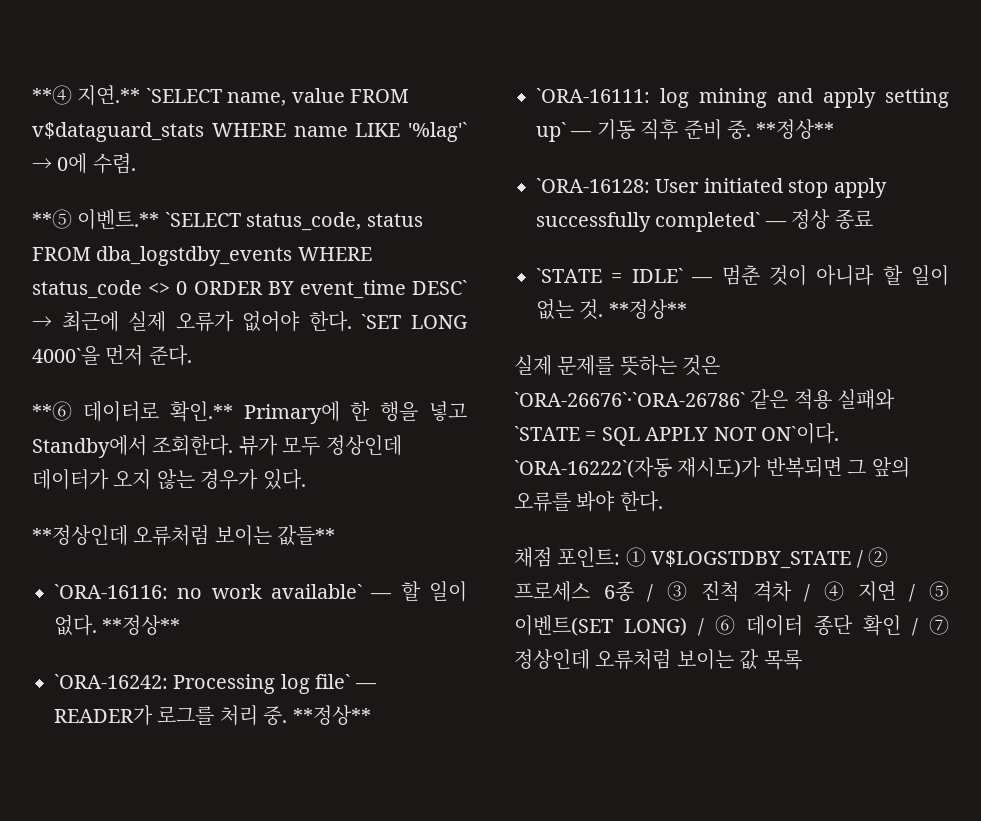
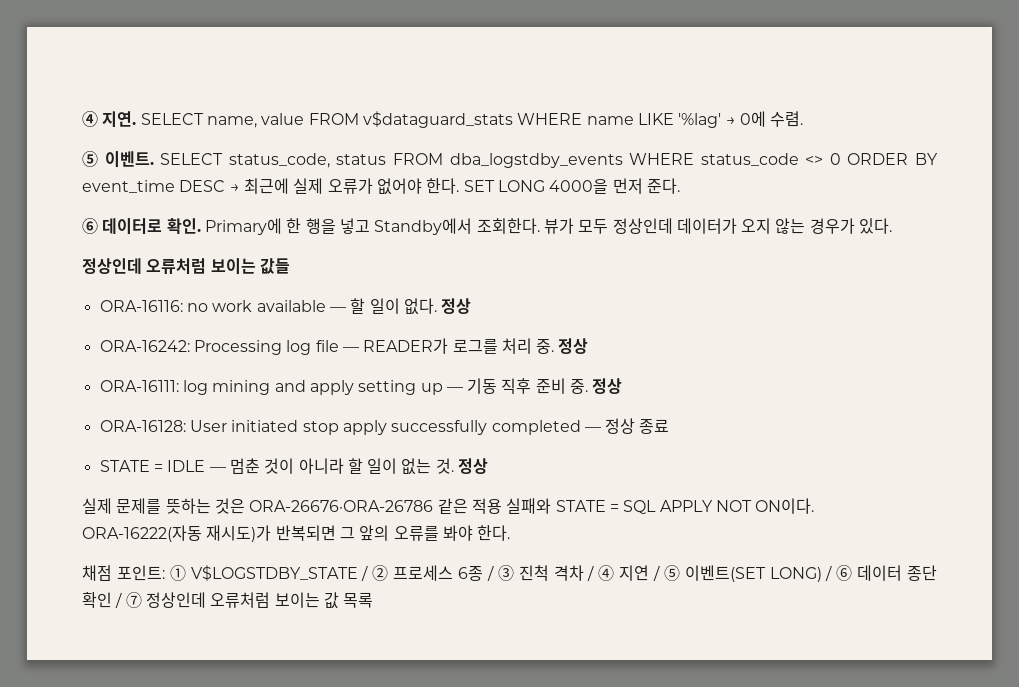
[32,85,222,106] **④ 지연.** `SELECT -> [82,111,204,127] ④ 지연. SELECT
[408,122,467,142] '%lag'` -> [678,113,722,128] '%lag'
[32,209,241,230] **⑤ 이벤트.** `SELECT -> [82,151,224,168] ⑤ 이벤트. SELECT
[412,280,467,295] DESC` -> [179,180,226,192] DESC
[361,314,467,329] [32,346,100,365] `SET LONG 4000`을 -> [463,179,609,194] SET LONG 4000을
[32,401,233,422] **⑥ 데이터로 확인.** -> [82,218,201,235] ⑥ 데이터로 확인.
[32,525,336,546] [54,584,168,599] **정상인데 오류처럼 보이는 값들** // `ORA-16116: -> [82,258,290,275] [99,300,183,312] 정상인데 오류처럼 보이는 값들 // ORA-16116:
[271,584,362,599] available` -> [256,300,326,312] available
[102,615,181,635] [54,674,168,689] **정상** // `ORA-16242: -> [441,298,472,314] [99,340,190,352] 정상 // ORA-16242:
[315,674,351,689] file` -> [315,340,339,352] file
[292,705,371,725] [536,88,650,103] **정상** // `ORA-16111: -> [558,338,589,354] [99,380,179,392] 정상 // ORA-16111:
[536,122,566,142] up` -> [420,383,443,395] up
[756,119,835,139] [536,178,650,193] **정상** // `ORA-16128: -> [592,378,623,394] [99,420,186,432] 정상 // ORA-16128:
[655,212,761,232] completed` -> [491,420,581,435] completed
[536,268,683,283] `STATE = IDLE` -> [99,460,206,472] STATE = IDLE
[608,299,687,319] **정상** -> [458,458,489,474] 정상
[514,392,745,407] `ORA-26676`·`ORA-26786` -> [249,500,434,512] ORA-26676·ORA-26786
[514,426,580,441] `STATE -> [555,500,606,512] STATE
[761,423,839,444] [514,457,672,478] ON`이다. `ORA-16222`(자동 -> [755,498,815,514] [82,525,202,542] ON이다. ORA-16222(자동

